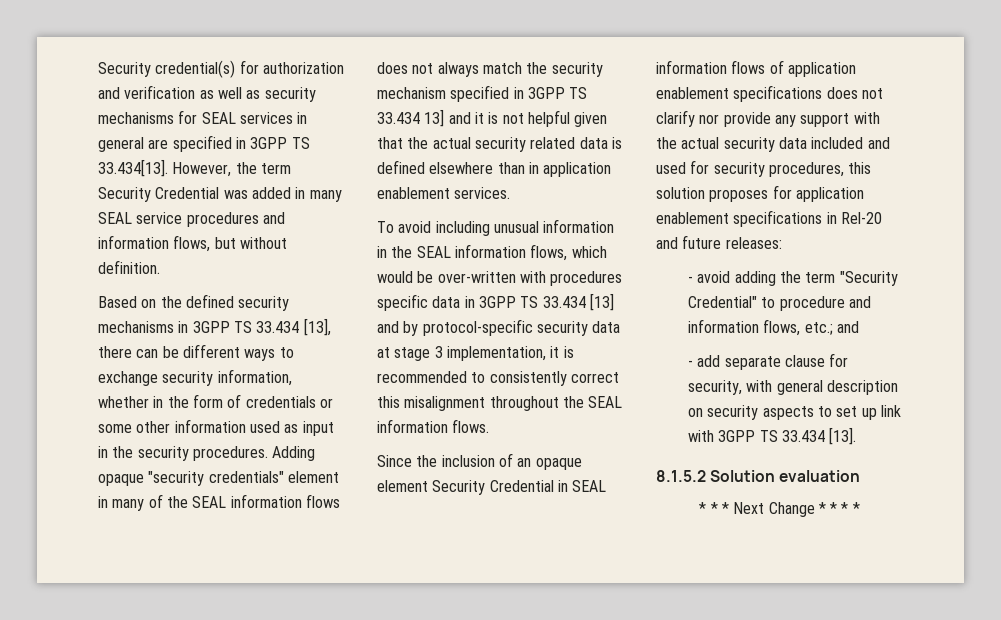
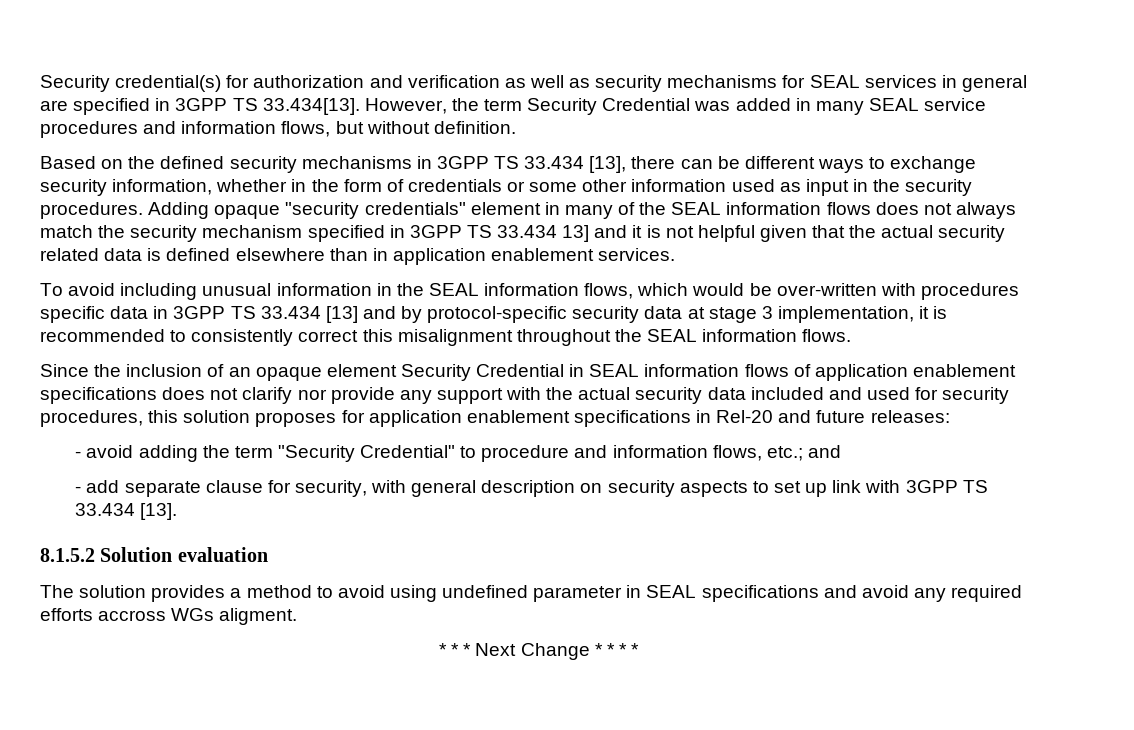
(861, 476) none -> [40,585,1023,602] [40,608,298,625] // The solution provides a method to avoid using undefined parameter in SEAL specifications and avoid any required efforts accross WGs aligment.

